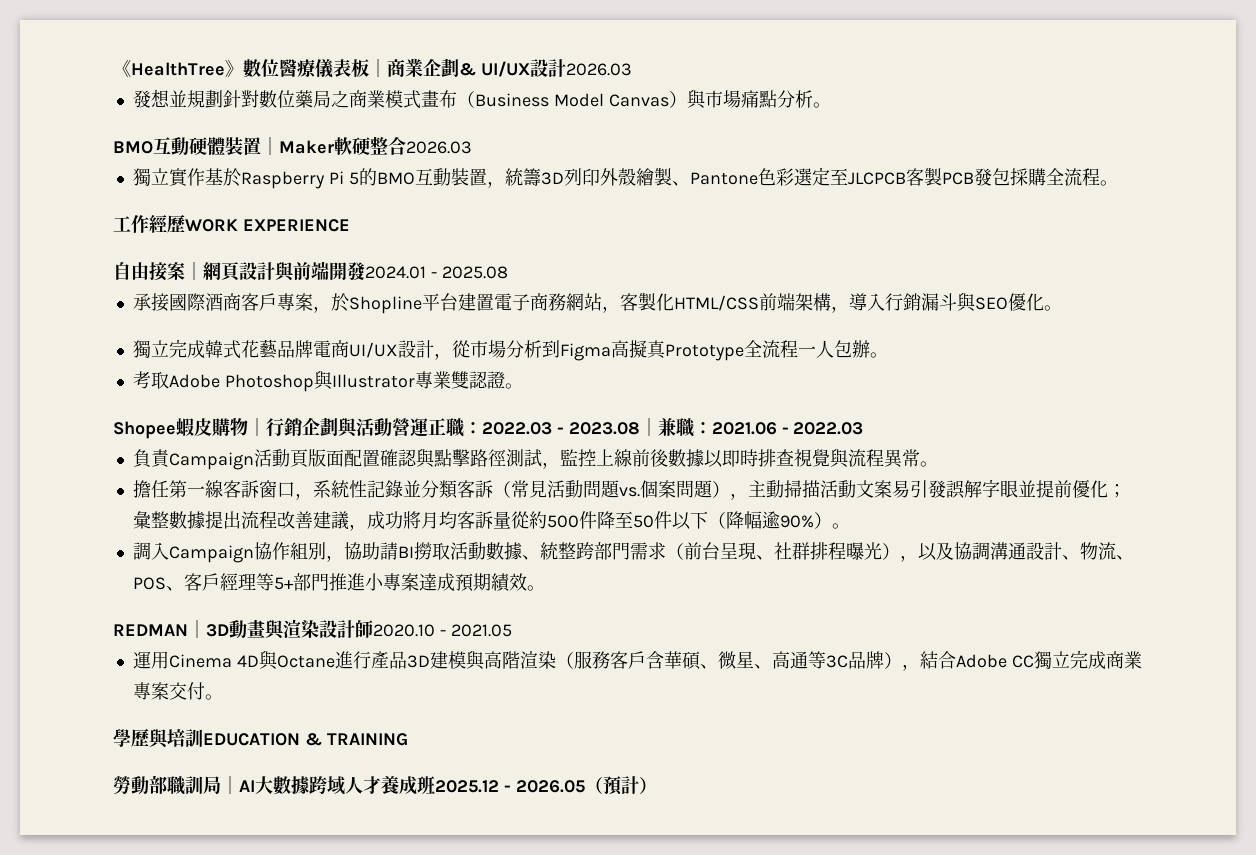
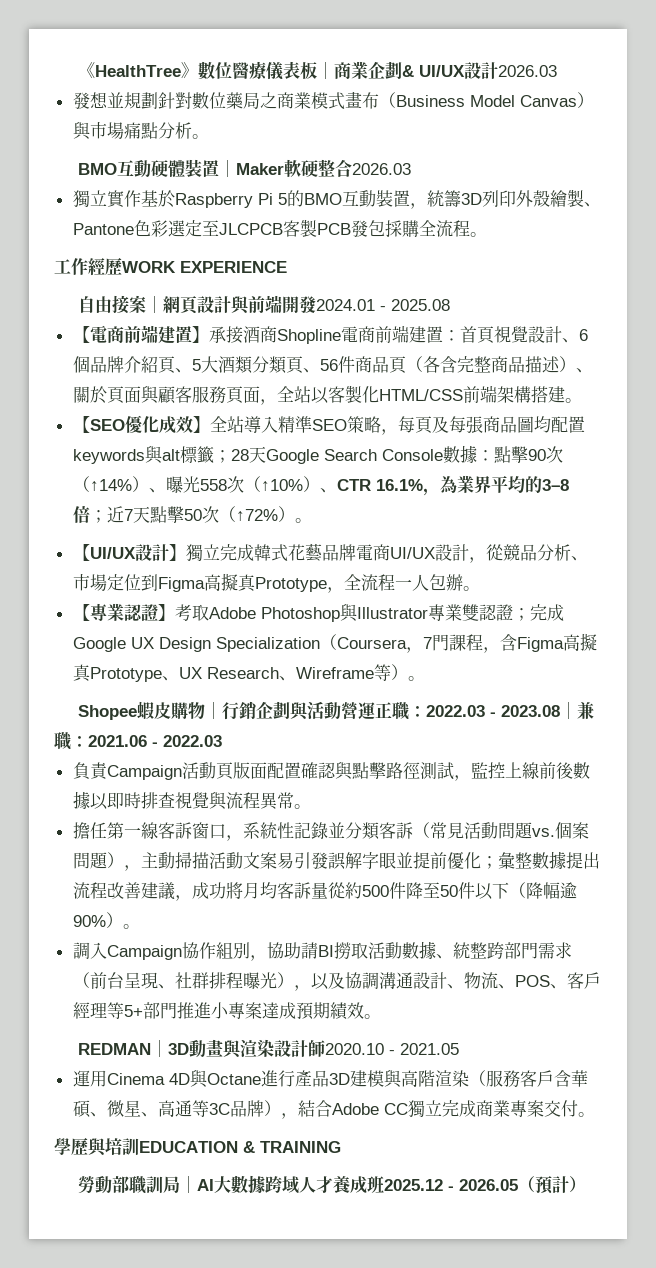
[132,293,620,314] 承接國際酒商客戶專案，於Shopline平台建置電子商務網站， -> [72,325,588,344] [72,356,593,374] [72,386,329,405] 【電商前端建置】承接酒商Shopline電商前端建置：首頁視覺設計、6個品牌介紹頁、5大酒類分類頁、56件商品頁（各含完整商品描述）、關於頁面與顧客服務頁面，全站以
[830,292,1062,313] ，導入行銷漏斗與SEO優化。 // -> [530,386,582,403] [72,415,585,435] [72,445,563,464] [72,475,569,496] [72,506,312,523] [72,544,186,561] 搭建。 // 【SEO優化成效】全站導入精準SEO策略，每頁及每張商品圖均配置keywords與alt標籤；28天Google Search Console數據：點擊90次（↑14%）、曝光558次（↑10%）、CTR 16.1%，為業界平均的3–8倍；近7天點擊50次（↑72%）。 // 【UI/UX設計】
[469,340,542,358] 市場分析 -> [502,544,588,561] [72,574,141,591] 競品分析、市場定位
(744, 352) none -> [326,587,344,593] ，
(888, 355) none -> [72,603,175,621] 【專業認證】
(505, 380) none -> [512,604,564,621] [72,633,597,653] [72,664,408,682] ；完成Google UX Design Specialization（Coursera，7門課程，含Figma高擬真Prototype、UX Research、Wireframe等）

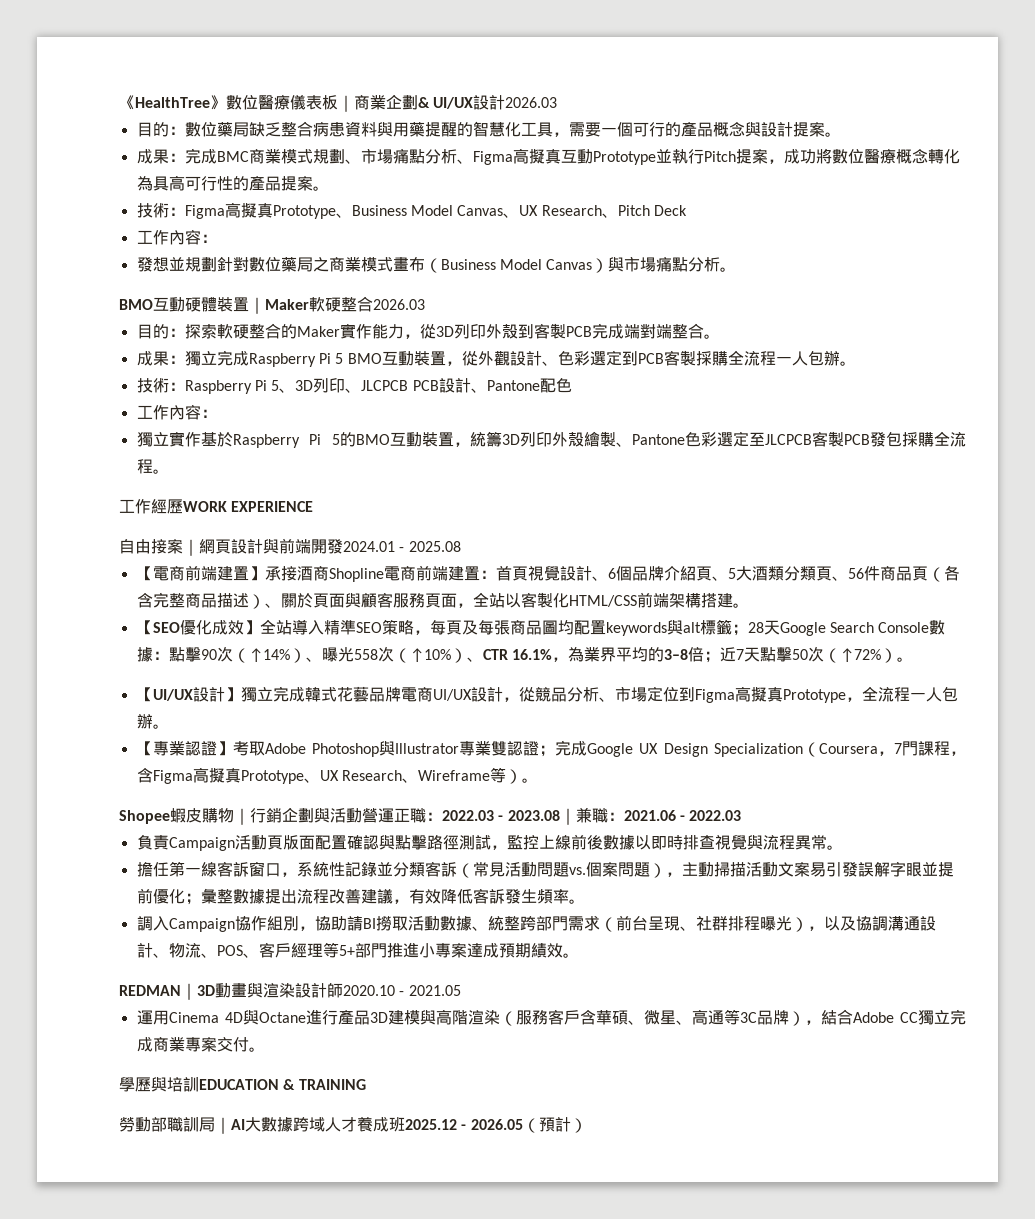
(558, 71) none -> [136,121,841,137] [136,148,960,165] [136,175,329,191] [136,202,687,219] [136,229,217,245] // 目的：數位藥局缺乏整合病患資料與用藥提醒的智慧化工具，需要一個可行的產品概念與設計提案。 // 成果：完成BMC商業模式規劃、市場痛點分析、Figma高擬真互動Prototype並執行Pitch提案，成功將數位醫療概念轉化為具高可行性的產品提案。 // 技術：Figma高擬真Prototype、Business Model Canvas、UX Research、Pitch Deck // 工作內容：
(412, 169) none -> [136,323,720,339] [136,350,856,367] [136,378,572,394] [136,404,217,420] // 目的：探索軟硬整合的Maker實作能力，從3D列印外殼到客製PCB完成端對端整合。 // 成果：獨立完成Raspberry Pi 5 BMO互動裝置，從外觀設計、色彩選定到PCB客製採購全流程一人包辦。 // 技術：Raspberry Pi 5、3D列印、JLCPCB PCB設計、Pantone配色 // 工作內容：
[191,882,577,900] [72,912,123,928] 成功將月均客訴量從約500件降至50件以下（降幅逾90%） -> [408,888,569,904] 有效降低客訴發生頻率

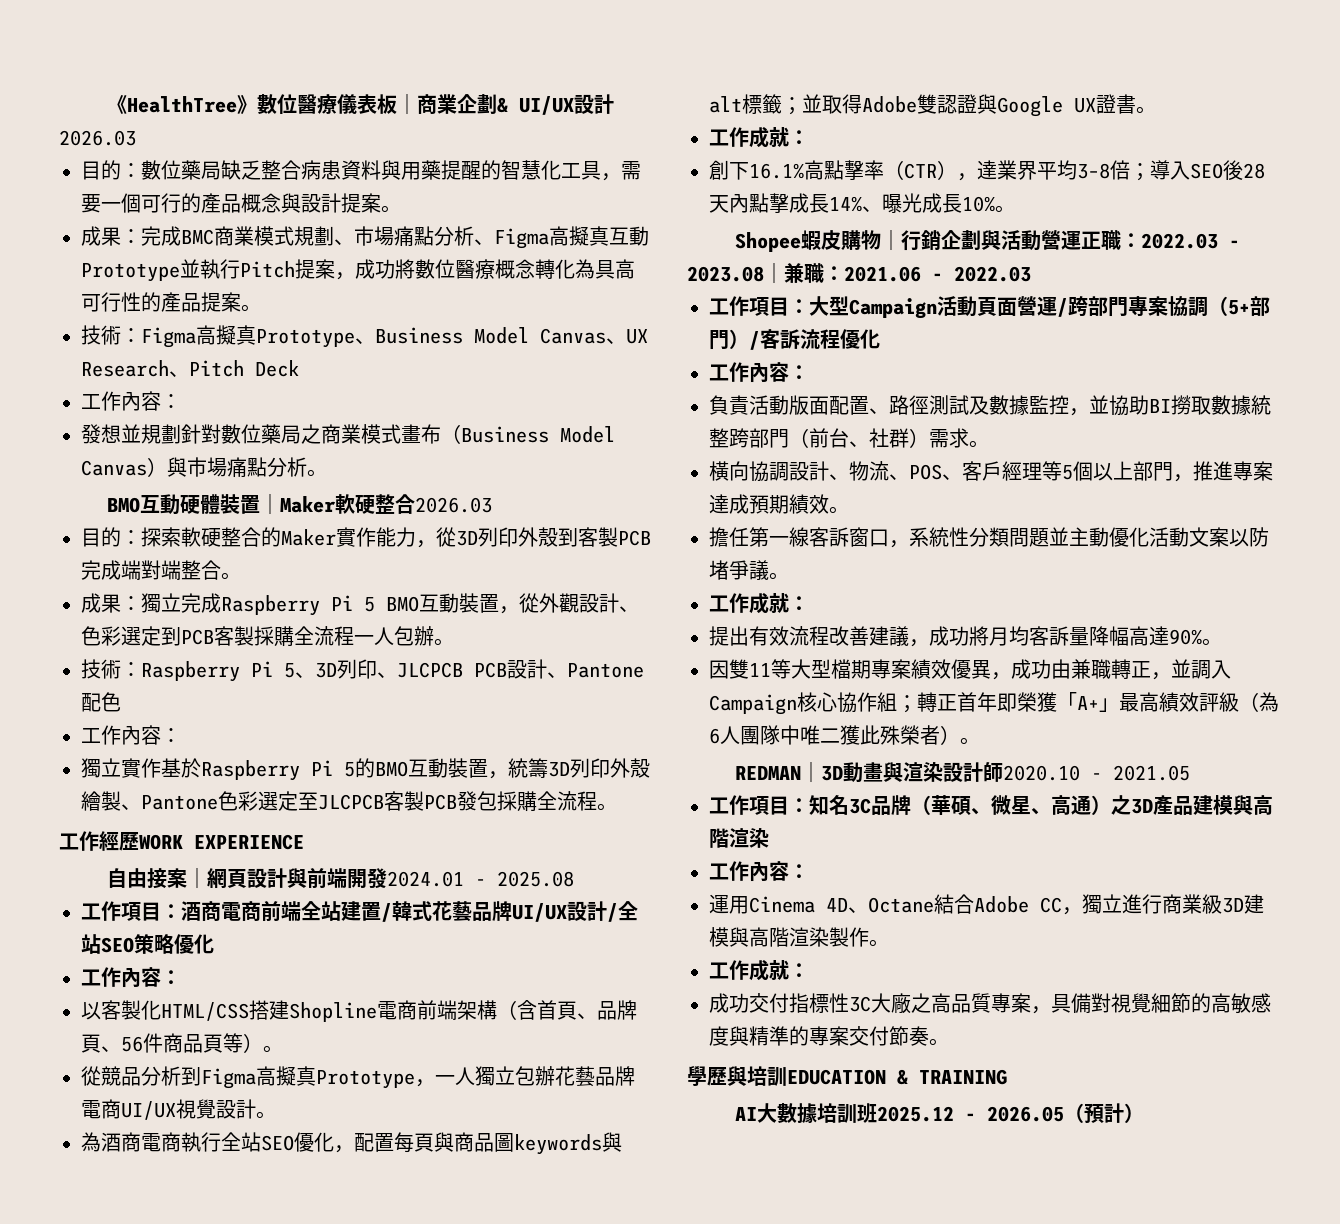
[136,565,960,582] [136,592,749,609] [136,619,946,636] [136,646,913,663] [136,686,958,703] [136,714,169,729] [136,740,967,757] [136,767,522,784] 【電商前端建置】承接酒商Shopline電商前端建置：首頁視覺設計、6個品牌介紹頁、5大酒類分類頁、56件商品頁（各含完整商品描述）、關於頁面與顧客服務頁面，全站以客製化HTML/CSS前端架構搭建。 // 【SEO優化成效】全站導入精準SEO策略，每頁及每張商品圖均配置keywords與alt標籤；28天Google Search Console數據：點擊90次（↑14%）、曝光558次（↑10%）、CTR 16.1%，為業界平均的3–8倍；近7天點擊50次（↑72%）。 // 【UI/UX設計】獨立完成韓式花藝品牌電商UI/UX設計，從競品分析、市場定位到Figma高擬真Prototype，全流程一人包辦。 // 【專業認證】考取Adobe Photoshop與Illustrator專業雙認證；完成Google UX Design Specialization（Coursera，7門課程，含Figma高擬真Prototype、UX Research、Wireframe等） -> [81,901,638,922] [81,933,214,954] [81,967,181,988] [81,1000,637,1022] [81,1033,283,1053] [81,1066,635,1089] [81,1099,276,1120] [81,1132,622,1155] [709,94,1156,117] [709,126,809,148] [709,160,1265,181] [709,193,995,214] 工作項目：酒商電商前端全站建置/韓式花藝品牌UI/UX設計/全站SEO策略優化 // 工作內容： // 以客製化HTML/CSS搭建Shopline電商前端架構（含首頁、品牌頁、56件商品頁等）。 // 從競品分析到Figma高擬真Prototype，一人獨立包辦花藝品牌電商UI/UX視覺設計。 // 為酒商電商執行全站SEO優化，配置每頁與商品圖keywords與alt標籤；並取得Adobe雙認證與Google UX證書。 // 工作成就： // 創下16.1%高點擊率（CTR），達業界平均3–8倍；導入SEO後28天內點擊成長14%、曝光成長10%
[136,834,827,851] 負責Campaign活動頁版面配置確認與點擊路徑測試，監控上線前後數據以即時排查視覺與流程異常 -> [709,296,1270,319] [709,329,880,350] [709,362,809,383] [709,395,1271,416] [709,428,989,448] [709,461,1273,482] [709,494,829,514] 工作項目：大型Campaign活動頁面營運/跨部門專案協調（5+部門）/客訴流程優化 // 工作內容： // 負責活動版面配置、路徑測試及數據監控，並協助BI撈取數據統整跨部門（前台、社群）需求。 // 橫向協調設計、物流、POS、客戶經理等5個以上部門，推進專案達成預期績效
[344,861,954,878] [136,888,585,905] [136,915,936,932] [136,942,563,958] 記錄並分類客訴（常見活動問題vs.個案問題），主動掃描活動文案易引發誤解字眼並提前優化；彙整數據提出流程改善建議，有效降低客訴發生頻率。 // 調入Campaign協作組別，協助請BI撈取活動數據、統整跨部門需求（前台呈現、社群排程曝光），以及協調溝通設計、物流、POS、客戶經理等5+部門推進小專案達成預期績效 -> [969,527,1269,547] [709,560,789,580] [709,592,809,614] [709,626,1222,647] [709,659,1231,680] [709,692,1279,715] [709,725,960,745] 分類問題並主動優化活動文案以防堵爭議。 // 工作成就： // 提出有效流程改善建議，成功將月均客訴量降幅高達90%。 // 因雙11等大型檔期專案績效優異，成功由兼職轉正，並調入Campaign核心協作組；轉正首年即榮獲「A+」最高績效評級（為6人團隊中唯二獲此殊榮者）
[136,1009,370,1025] 運用Cinema 4D與Octane進行產品 -> [709,795,1273,815] [709,828,769,848] [709,861,809,882] [709,894,1222,915] 工作項目：知名3C品牌（華碩、微星、高通）之3D產品建模與高階渲染 // 工作內容： // 運用Cinema 4D、Octane結合Adobe CC，獨立進行商業級
[499,1009,966,1026] [136,1037,185,1052] （服務客戶含華碩、微星、高通等3C品牌），結合Adobe CC獨立完成商業 -> [829,927,889,947] [709,959,809,981] [709,993,1271,1014] [709,1026,809,1046] 製作。 // 工作成就： // 成功交付指標性3C大廠之高品質專案，具備對視覺細節的高敏感度與精準的
(249, 1044) none -> [889,1026,929,1046] 節奏
[119,1116,389,1134] 勞動部職訓局｜AI大數據跨域人才養成 -> [735,1103,858,1123] AI大數據培訓

